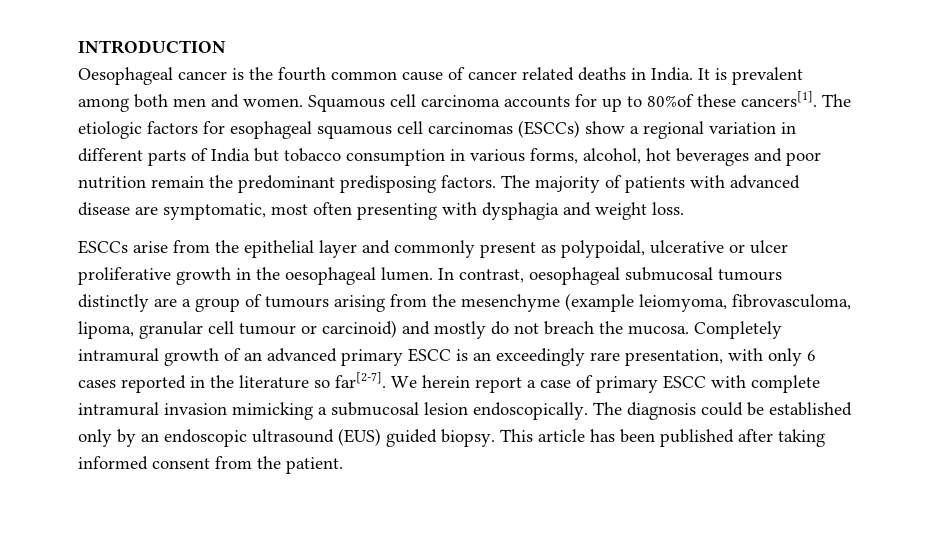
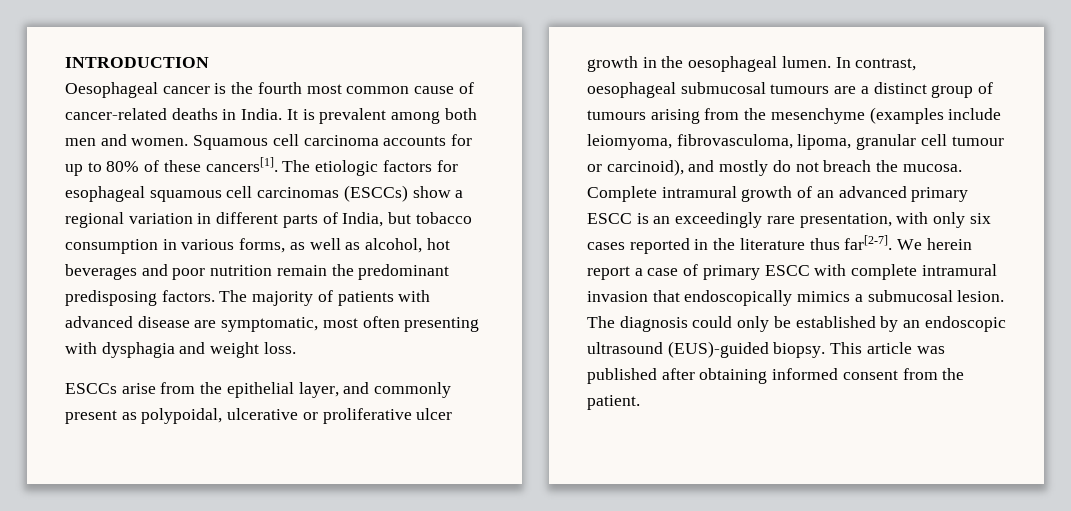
(326, 74) none -> [306,84,342,94] most
[468,67,574,81] cancer related -> [65,108,167,120] cancer-related
[647,94,694,107] 80%of -> [106,160,160,172] 80% of
[211,148,250,162] India -> [342,212,384,227] India,
(578, 156) none -> [289,238,361,250] as well as
[319,240,357,258] layer -> [298,382,339,398] layer,
[750,240,788,254] [78,267,171,285] ulcer proliferative -> [322,408,453,424] proliferative ulcer
[78,294,149,312] distinctly -> (830, 89) none
(191, 303) none -> [873,82,927,94] distinct
[565,293,634,312] (example -> [869,107,1002,124] (examples include
[322,320,397,338] carcinoid) -> [606,159,684,176] carcinoid),
[694,321,782,339] Completely -> [587,186,657,202] Complete
[807,350,816,361] 6 -> [969,213,991,224] six
[314,380,330,388] so -> [809,238,840,250] thus
[232,402,588,420] mimicking a submucosal lesion endoscopically. -> [652,290,1005,306] that endoscopically mimics a submucosal lesion.
(743, 409) none -> [737,316,770,332] only
[78,429,112,447] only -> (876, 322) none
[338,428,437,447] (EUS) guided -> [667,341,769,358] (EUS)-guided
[590,429,655,443] has been -> [916,346,945,354] was
[778,429,825,447] taking -> [699,368,768,384] obtaining

